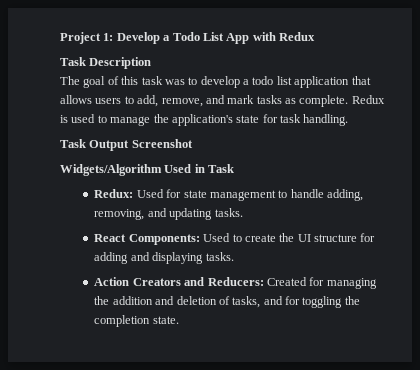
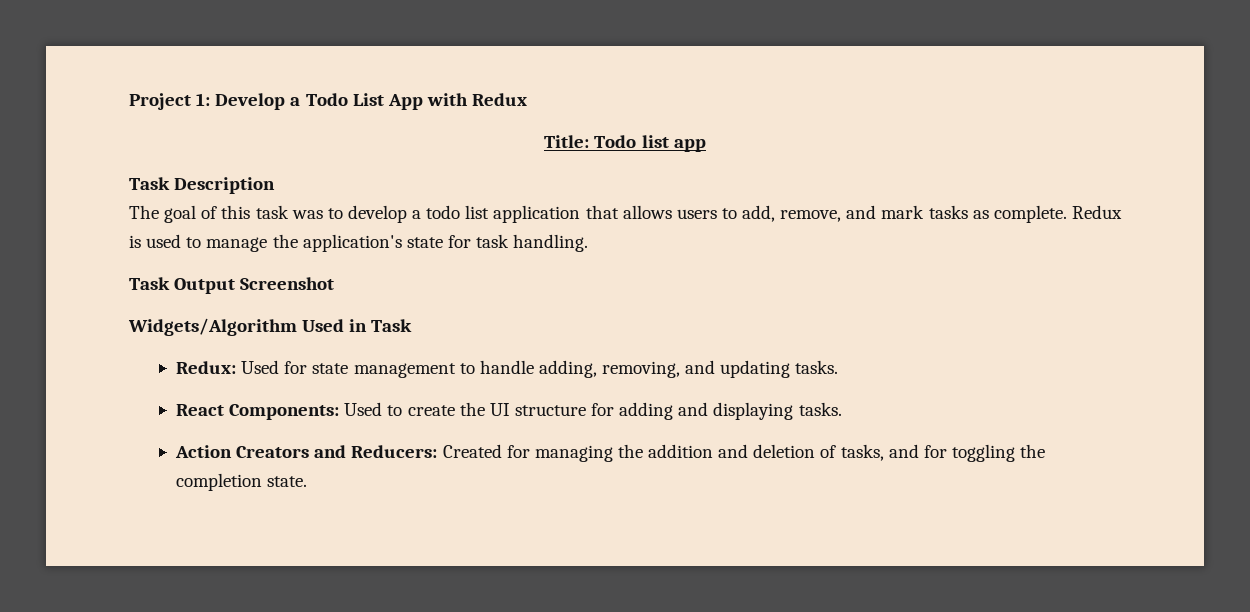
(315, 36) none -> [544,135,706,152] // Title: Todo list app

